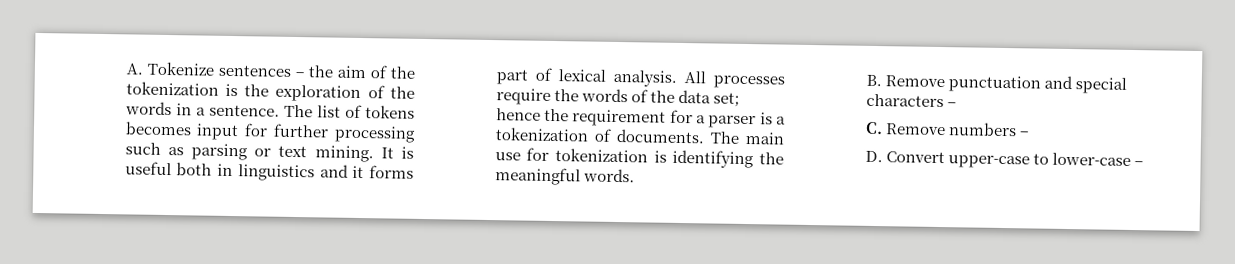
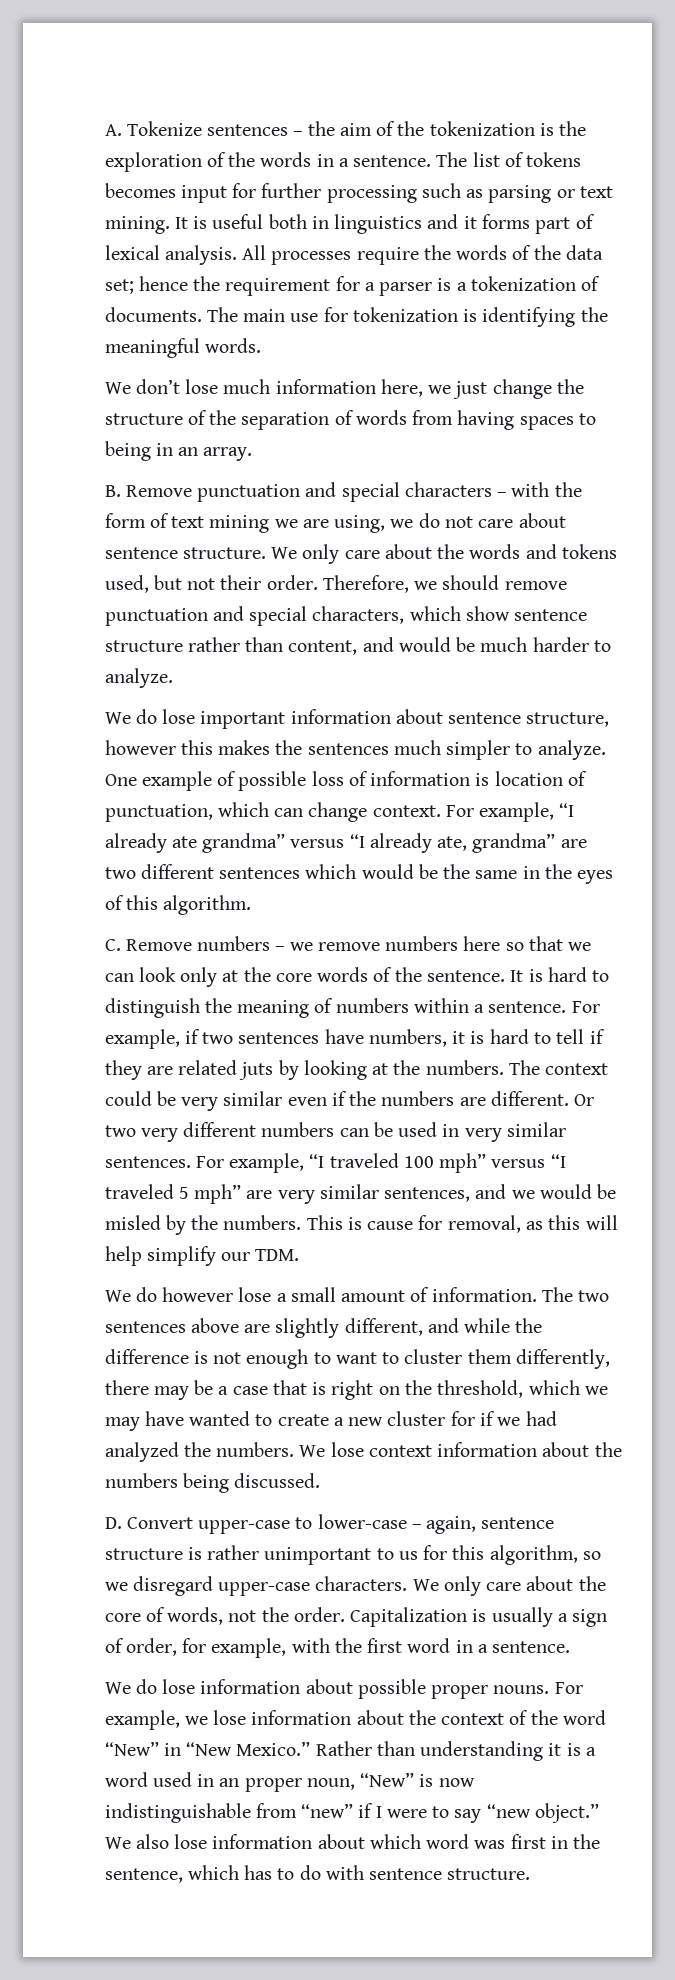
(635, 175) none -> [104,379,584,399] [104,410,596,430] [104,441,253,461] // We don’t lose much information here, we just change the structure of the separation of words from having spaces to being in an array.
[865,121,1029,137] // C. Remove numbers – -> [511,482,582,497] [104,513,566,533] [104,544,617,564] [104,575,567,593] [104,606,588,626] [104,637,611,655] [104,668,173,688] [104,709,610,729] [104,740,606,760] [104,771,587,791] [104,802,575,822] [104,833,587,853] [104,864,614,884] [104,895,252,915] [104,936,592,951] [104,967,610,987] [104,998,600,1018] [104,1029,605,1049] [104,1060,609,1080] [104,1091,595,1111] [104,1122,566,1142] [104,1153,566,1173] [104,1184,617,1204] [104,1215,618,1235] [104,1246,300,1266] [104,1287,610,1302] [104,1318,543,1338] [104,1349,610,1369] [104,1380,608,1400] [104,1411,557,1431] [104,1442,622,1462] [104,1473,321,1493] with the form of text mining we are using, we do not care about sentence structure. We only care about the words and tokens used, but not their order. Therefore, we should remove punctuation and special characters, which show sentence structure rather than content, and would be much harder to analyze. // We do lose important information about sentence structure, however this makes the sentences much simpler to analyze. One example of possible loss of information is location of punctuation, which can change context. For example, “I already ate grandma” versus “I already ate, grandma” are two different sentences which would be the same in the eyes of this algorithm. // C. Remove numbers – we remove numbers here so that we can look only at the core words of the sentence. It is hard to distinguish the meaning of numbers within a sentence. For example, if two sentences have numbers, it is hard to tell if they are related juts by looking at the numbers. The context could be very similar even if the numbers are different. Or two very different numbers can be used in very similar sentences. For example, “I traveled 100 mph” versus “I traveled 5 mph” are very similar sentences, and we would be misled by the numbers. This is cause for removal, as this will help simplify our TDM. // We do however lose a small amount of information. The two sentences above are slightly different, and while the difference is not enough to want to cluster them differently, there may be a case that is right on the threshold, which we may have wanted to create a new cluster for if we had analyzed the numbers. We lose context information about the numbers being discussed.
(1143, 164) none -> [426,1516,555,1534] [104,1545,601,1565] [104,1576,606,1596] [104,1607,608,1627] [104,1638,571,1658] [104,1679,583,1699] [104,1710,606,1730] [104,1741,596,1761] [104,1772,475,1792] [104,1803,599,1823] [104,1834,601,1849] [104,1865,531,1883] again, sentence structure is rather unimportant to us for this algorithm, so we disregard upper-case characters. We only care about the core of words, not the order. Capitalization is usually a sign of order, for example, with the first word in a sentence. // We do lose information about possible proper nouns. For example, we lose information about the context of the word “New” in “New Mexico.” Rather than understanding it is a word used in an proper noun, “New” is now indistinguishable from “new” if I were to say “new object.” We also lose information about which word was first in the sentence, which has to do with sentence structure.

